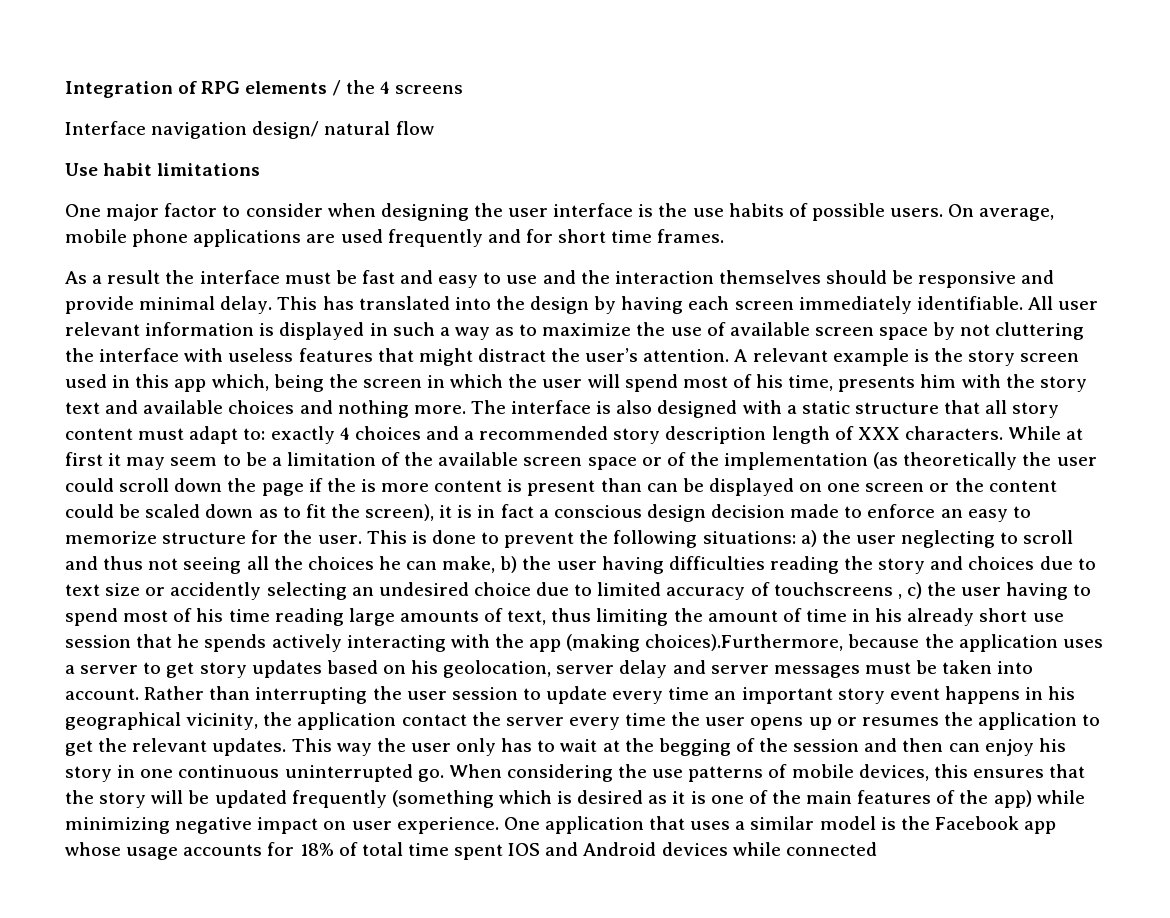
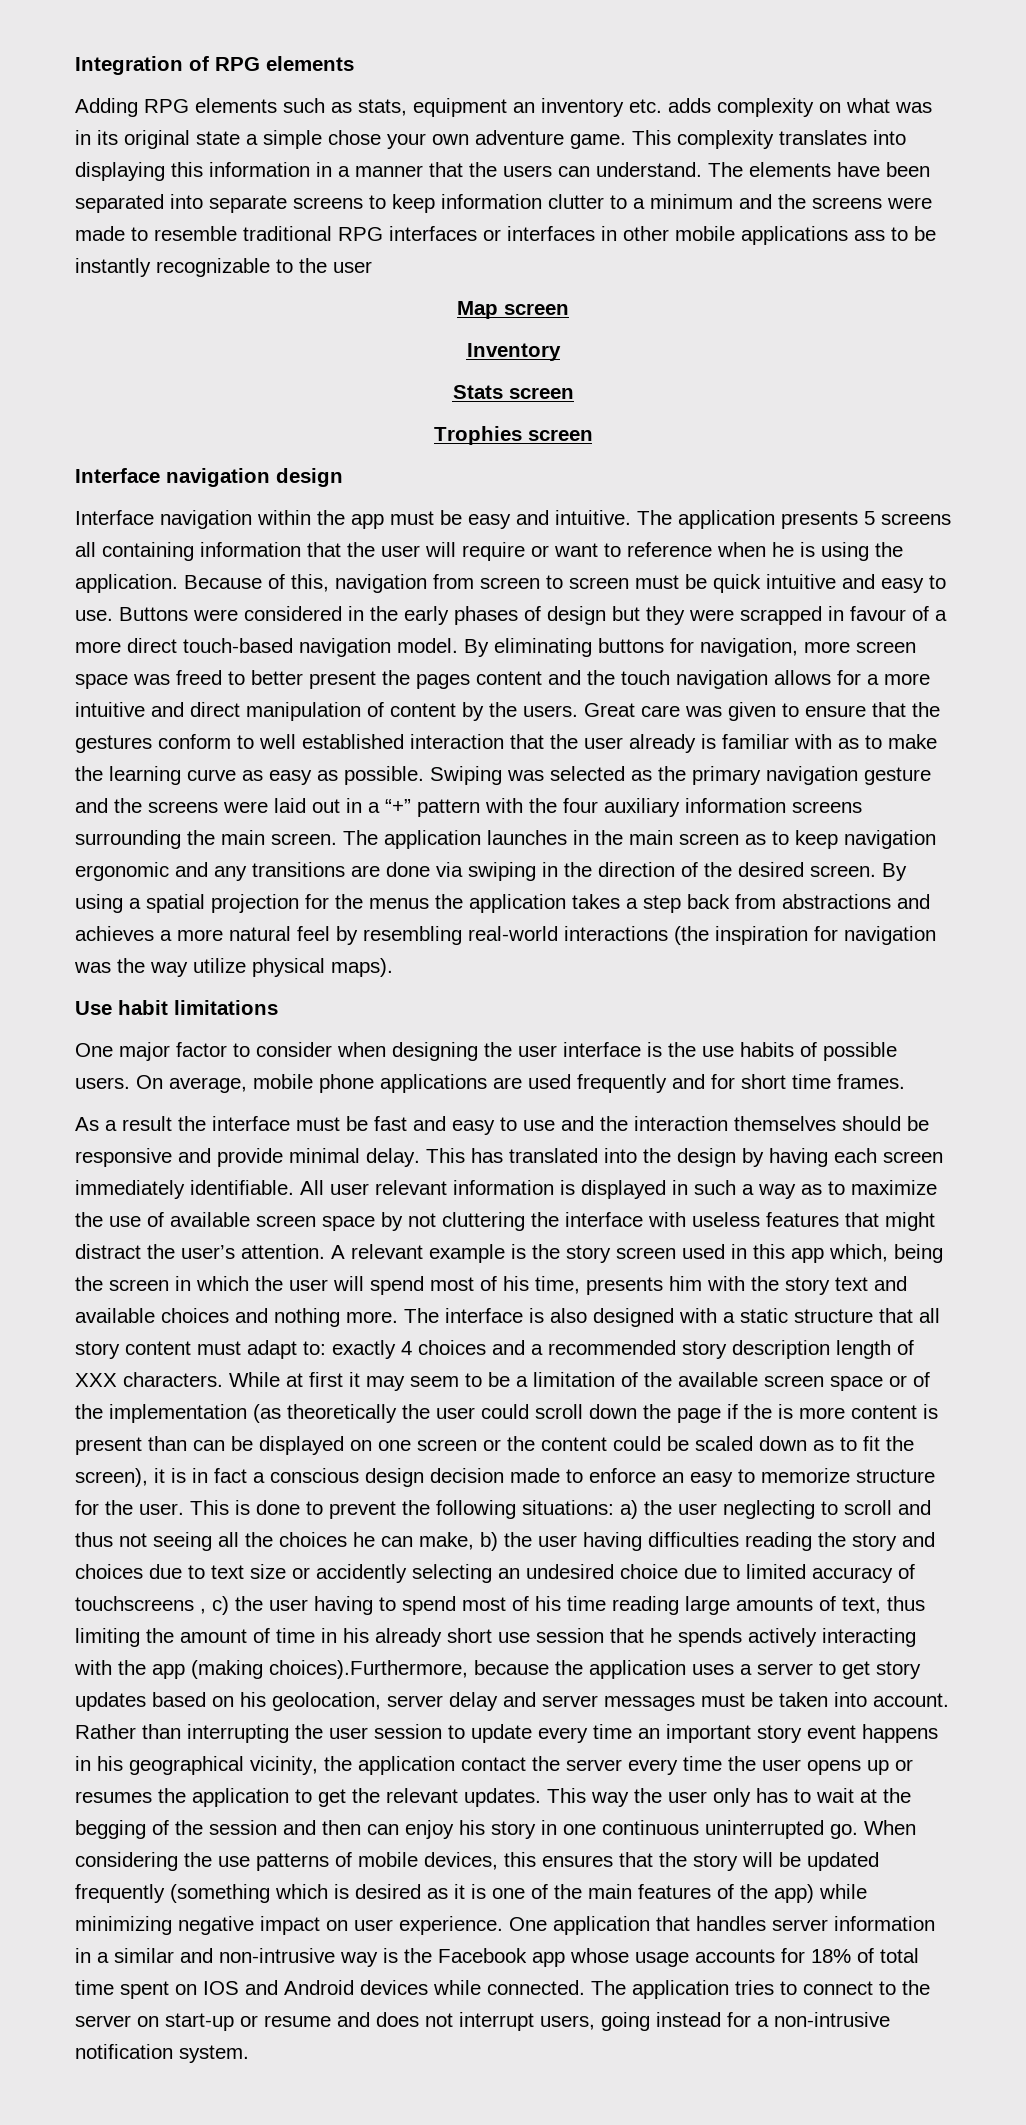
[332,80,463,96] [65,121,434,139] / the 4 screens // Interface navigation design/ natural flow -> [75,98,932,117] [75,130,906,149] [75,162,930,181] [75,194,932,213] [75,226,936,245] [75,258,372,277] [457,301,569,319] [466,343,561,361] [452,385,574,399] [433,426,593,445] [75,468,343,487] [75,510,951,529] [75,542,903,561] [75,574,946,593] [75,606,947,625] [75,638,916,657] [75,670,930,689] [75,702,940,721] [75,734,937,753] [75,766,931,785] [75,798,862,817] [75,830,936,849] [75,862,907,881] [75,894,930,913] [75,926,936,945] [74,958,393,977] // Adding RPG elements such as stats, equipment an inventory etc. adds complexity on what was in its original state a simple chose your own adventure game. This complexity translates into displaying this information in a manner that the users can understand. The elements have been separated into separate screens to keep information clutter to a minimum and the screens were made to resemble traditional RPG interfaces or interfaces in other mobile applications ass to be instantly recognizable to the user // Map screen // Inventory // Stats screen // Trophies screen // Interface navigation design // Interface navigation within the app must be easy and intuitive. The application presents 5 screens all containing information that the user will require or want to reference when he is using the application. Because of this, navigation from screen to screen must be quick intuitive and easy to use. Buttons were considered in the early phases of design but they were scrapped in favour of a more direct touch-based navigation model. By eliminating buttons for navigation, more screen space was freed to better present the pages content and the touch navigation allows for a more intuitive and direct manipulation of content by the users. Great care was given to ensure that the gestures conform to well established interaction that the user already is familiar with as to make the learning curve as easy as possible. Swiping was selected as the primary navigation gesture and the screens were laid out in a “+” pattern with the four auxiliary information screens surrounding the main screen. The application launches in the main screen as to keep navigation ergonomic and any transitions are done via swiping in the direction of the desired screen. By using a spatial projection for the menus the application takes a step back from abstractions and achieves a more natural feel by resembling real-world interactions (the inspiration for navigation was the way utilize physical maps).
[690,816,876,830] uses a similar model -> [696,1916,935,1931] [75,1948,378,1967] handles server information in a similar and non-intrusive way
(504, 852) none -> [175,1984,197,1995] on
[785,842,877,856] connected -> [487,1980,930,1999] [75,2012,890,2031] [75,2044,249,2063] connected. The application tries to connect to the server on start-up or resume and does not interrupt users, going instead for a non-intrusive notification system.

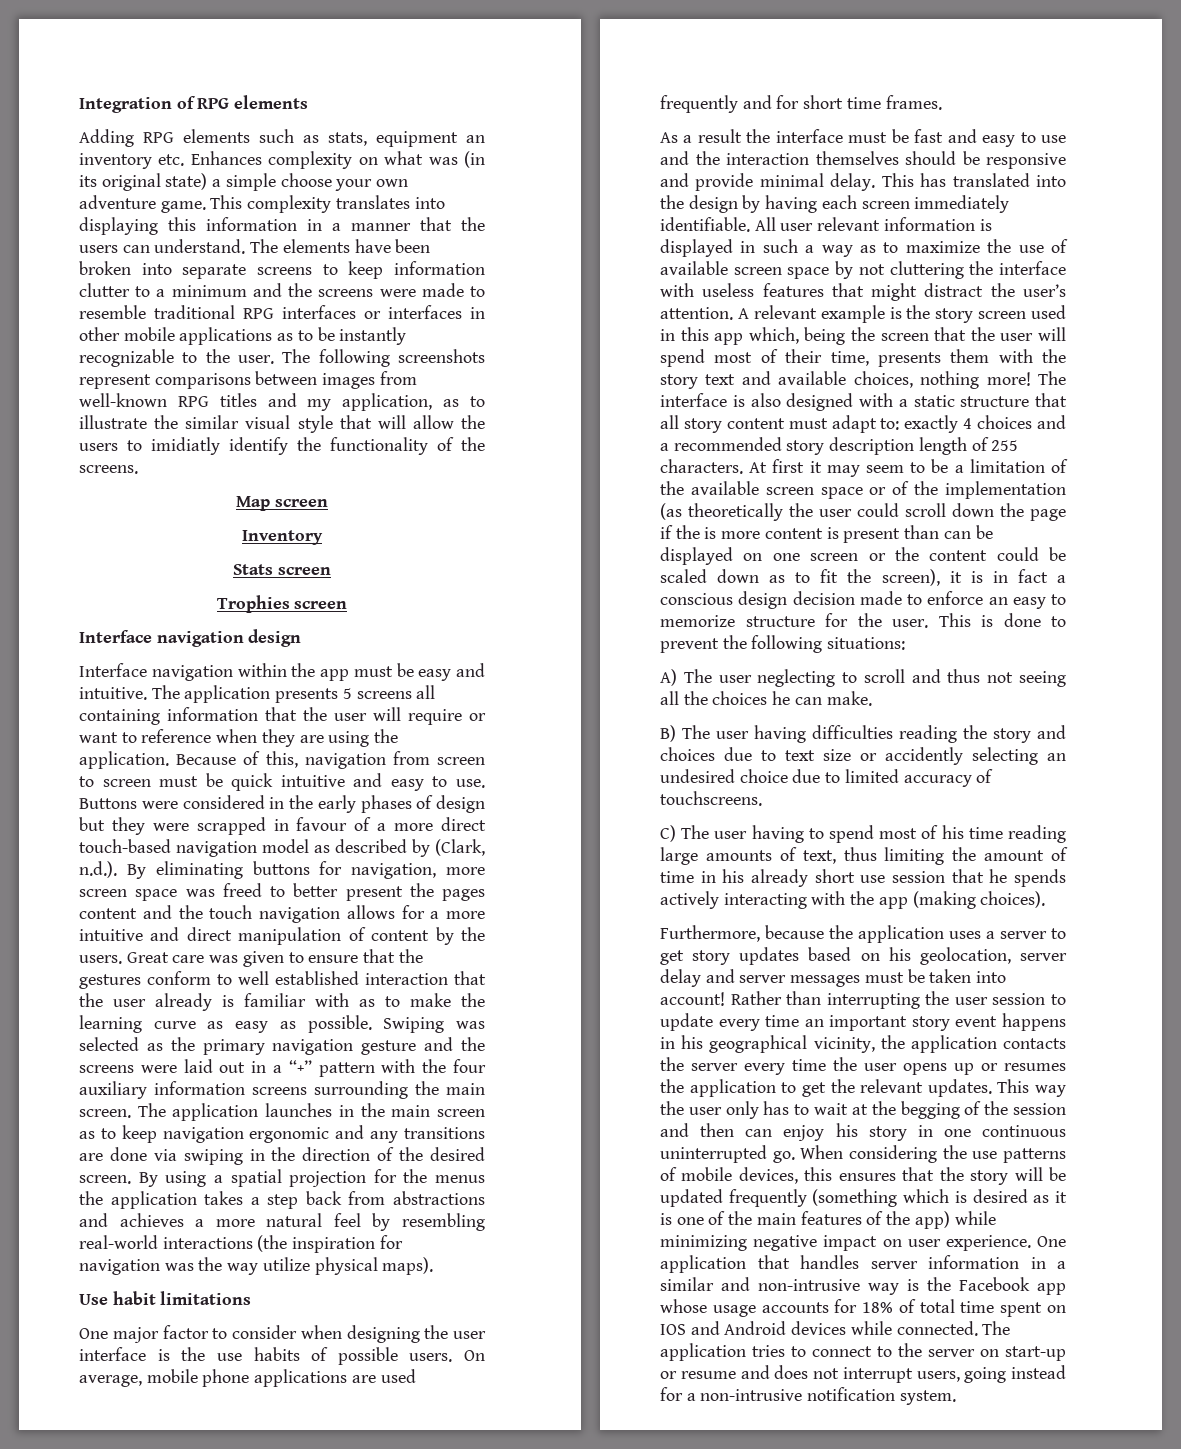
[668,98,711,113] adds -> [190,151,262,165] Enhances
[75,130,91,145] in -> [464,151,486,168] (in
[196,131,240,145] state -> [165,173,208,190] state)
[328,130,381,145] chose -> [280,173,332,187] choose
[75,194,164,213] separated -> [79,261,131,275] broken
[854,230,885,241] ass -> [277,333,294,341] as
[333,261,372,273] user -> [238,349,485,367] [79,371,417,389] [79,393,485,411] [79,415,485,433] [79,437,485,455] [79,465,138,474] user. The following screenshots represent comparisons between images from well-known RPG titles and my application, as to illustrate the similar visual style that will allow the users to imidiatly identify the functionality of the screens.
[772,542,815,557] he is -> [261,729,324,747] they are
[397,638,458,653] model. -> [262,839,485,857] [79,861,117,878] model as described by (Clark, n.d.).
[175,1276,249,1291] in which -> [934,327,967,341] that
[503,1276,529,1291] his -> [785,349,823,363] their
[669,1276,702,1291] him -> [950,349,990,363] them
[161,1308,398,1327] choices and nothing more. -> [853,371,1031,389] choices, nothing more!
[75,1372,303,1387] XXX characters. While at -> [991,440,1019,451] [660,459,768,474] 255 characters. At
[620,1500,672,1519] a) the -> [660,669,712,686] // A) The
[419,1532,532,1551] make, b) the -> [826,691,872,706] [660,725,710,742] make. // B) The
[75,1596,263,1615] touchscreens , c) the -> [660,791,762,806] [660,825,710,842] touchscreens. // C) The
[269,1660,468,1679] choices).Furthermore, -> [980,891,1046,908] [660,925,760,942] choices). // Furthermore,
[873,1693,949,1707] account. -> [660,992,725,1006] account!
[461,1757,526,1771] contact -> [1003,1038,1066,1049] contacts

